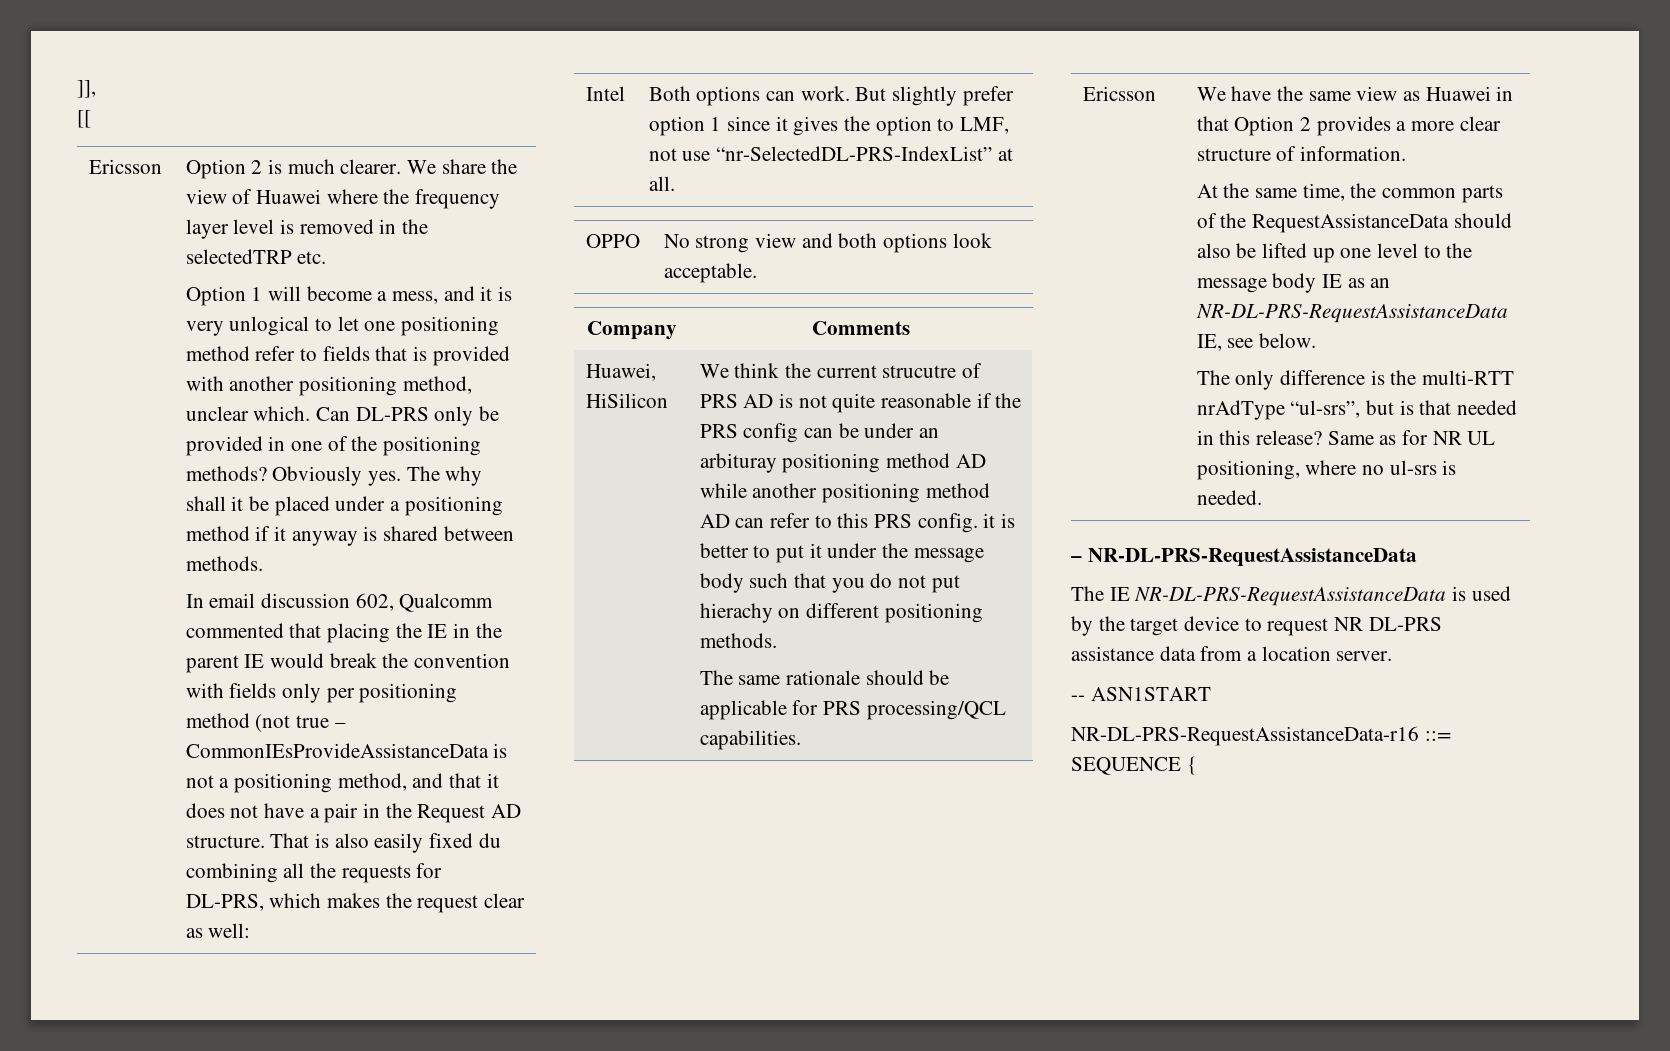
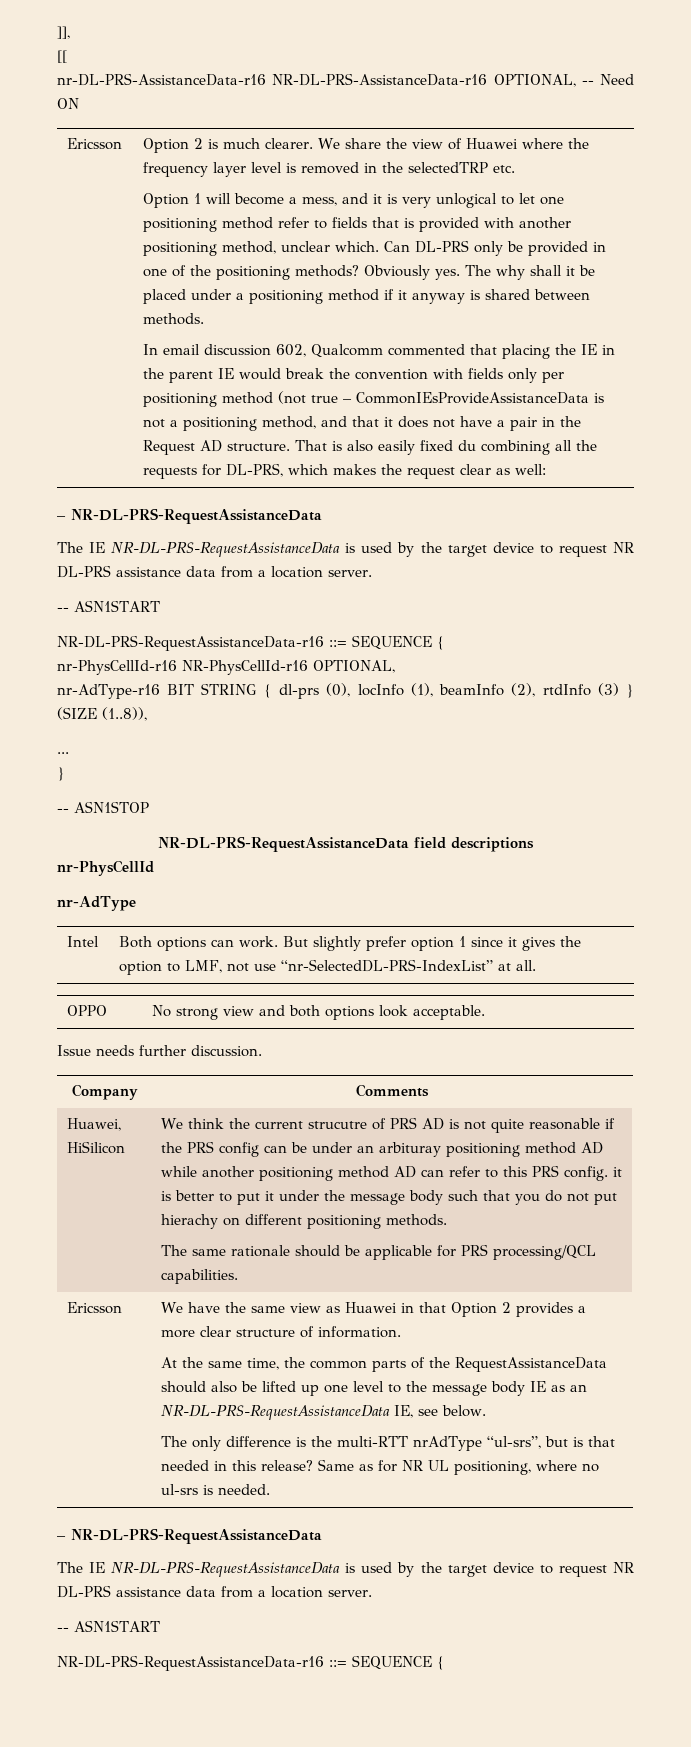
(91, 119) none -> [57,73,634,87] [57,98,79,109] // nr-DL-PRS-AssistanceData-r16 NR-DL-PRS-AssistanceData-r16 OPTIONAL, -- Need ON
(251, 930) none -> [57,508,322,524] [57,542,634,557] [57,565,372,578] [57,600,160,612] [57,635,445,651] [57,660,395,675] [57,683,634,699] [57,707,147,721] [57,752,69,754] [57,767,65,781] [57,801,149,813] [158,836,534,852] [57,860,154,876] [57,896,136,911] // – NR-DL-PRS-RequestAssistanceData // The IE NR-DL-PRS-RequestAssistanceData is used by the target device to request NR DL-PRS assistance data from a location server. // -- ASN1START // NR-DL-PRS-RequestAssistanceData-r16 ::= SEQUENCE { // nr-PhysCellId-r16 NR-PhysCellId-r16 OPTIONAL, // nr-AdType-r16 BIT STRING { dl-prs (0), locInfo (1), beamInfo (2), rtdInfo (3) } (SIZE (1..8)), // ... // } // -- ASN1STOP // NR-DL-PRS-RequestAssistanceData field descriptions // nr-PhysCellId // nr-AdType
(757, 273) none -> [57,1045,262,1057] // Issue needs further discussion.

